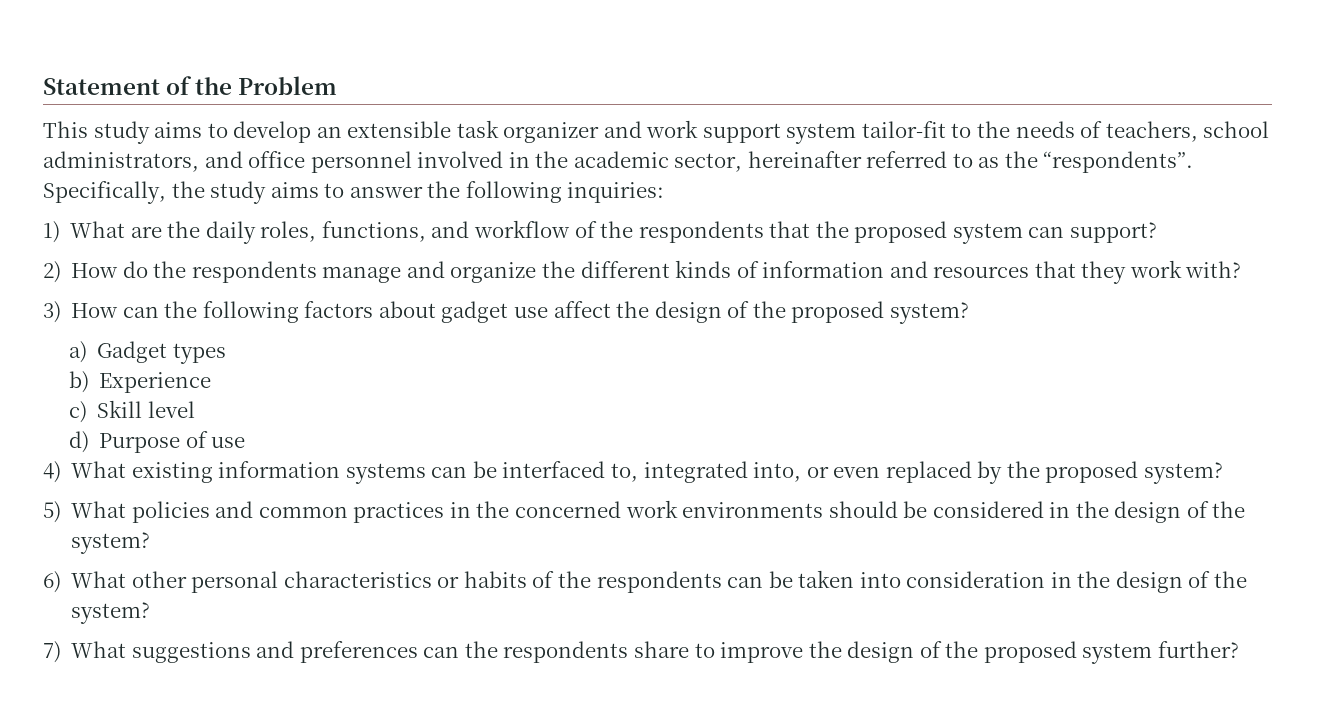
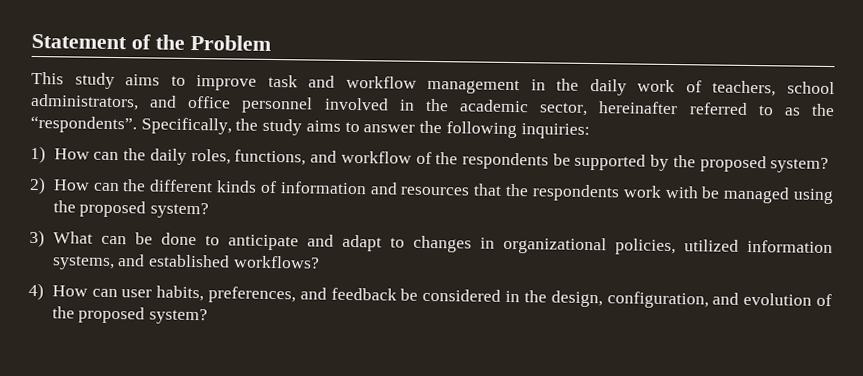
[233,120,1075,144] develop an extensible task organizer and work support system tailor-fit to the needs -> [196,74,676,96] improve task and workflow management in the daily work
[70,221,162,238] What are -> [53,148,120,161] How can
[769,221,1157,244] [43,261,537,283] that the proposed system can support? // 2) How do the respondents manage and organize -> [552,153,830,173] [29,176,120,195] be supported by the proposed system? // 2) How can
[1081,260,1242,284] [43,301,969,324] [68,341,226,364] [68,371,212,393] [68,400,195,423] [68,431,246,453] [43,461,1223,484] [43,500,1246,523] [71,532,151,554] [43,570,1247,593] [71,602,151,624] [43,641,1239,664] they work with? // 3) How can the following factors about gadget use affect the design of the proposed system? // a) Gadget types // b) Experience // c) Skill level // d) Purpose of use // 4) What existing information systems can be interfaced to, integrated into, or even replaced by the proposed system? // 5) What policies and common practices in the concerned work environments should be considered in the design of the system? // 6) What other personal characteristics or habits of the respondents can be taken into consideration in the design of the system? // 7) What suggestions and preferences can the respondents share to improve the design of the proposed system further? -> [505,183,834,205] [52,200,210,219] [29,229,833,256] [51,254,320,271] [28,282,833,309] [51,306,209,325] the respondents work with be managed using the proposed system? // 3) What can be done to anticipate and adapt to changes in organizational policies, utilized information systems, and established workflows? // 4) How can user habits, preferences, and feedback be considered in the design, configuration, and evolution of the proposed system?

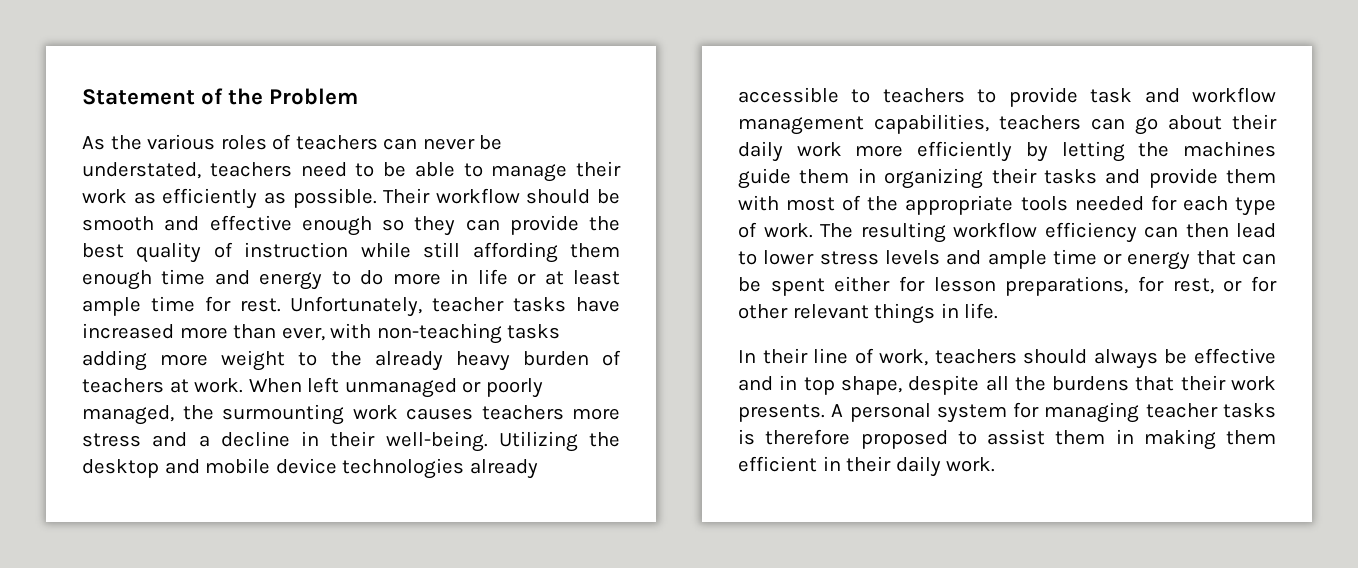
[31,71,835,97] [30,93,835,117] [30,115,590,139] [30,145,830,173] [29,176,834,205] [52,200,210,219] [29,229,833,256] [51,254,320,271] [28,282,833,309] [51,306,209,325] This study aims to improve task and workflow management in the daily work of teachers, school administrators, and office personnel involved in the academic sector, hereinafter referred to as the “respondents”. Specifically, the study aims to answer the following inquiries: // 1) How can the daily roles, functions, and workflow of the respondents be supported by the proposed system? // 2) How can the different kinds of information and resources that the respondents work with be managed using the proposed system? // 3) What can be done to anticipate and adapt to changes in organizational policies, utilized information systems, and established workflows? // 4) How can user habits, preferences, and feedback be considered in the design, configuration, and evolution of the proposed system? -> [82,134,503,150] [82,161,621,182] [82,188,620,209] [82,215,620,236] [82,242,620,263] [82,269,620,290] [82,296,620,317] [82,323,561,344] [82,350,621,371] [82,377,543,398] [82,404,620,425] [82,431,620,452] [82,458,538,479] [738,87,1276,107] [738,114,1277,135] [738,141,1276,162] [738,168,1276,189] [738,195,1277,216] [738,222,1276,243] [738,249,1276,270] [738,276,1277,296] [738,303,999,324] [738,348,1276,369] [738,375,1276,395] [738,402,1276,423] [738,429,1276,450] [738,456,996,477] As the various roles of teachers can never be understated, teachers need to be able to manage their work as efficiently as possible. Their workflow should be smooth and effective enough so they can provide the best quality of instruction while still affording them enough time and energy to do more in life or at least ample time for rest. Unfortunately, teacher tasks have increased more than ever, with non-teaching tasks adding more weight to the already heavy burden of teachers at work. When left unmanaged or poorly managed, the surmounting work causes teachers more stress and a decline in their well-being. Utilizing the desktop and mobile device technologies already accessible to teachers to provide task and workflow management capabilities, teachers can go about their daily work more efficiently by letting the machines guide them in organizing their tasks and provide them with most of the appropriate tools needed for each type of work. The resulting workflow efficiency can then lead to lower stress levels and ample time or energy that can be spent either for lesson preparations, for rest, or for other relevant things in life. // In their line of work, teachers should always be effective and in top shape, despite all the burdens that their work presents. A personal system for managing teacher tasks is therefore proposed to assist them in making them efficient in their daily work.

